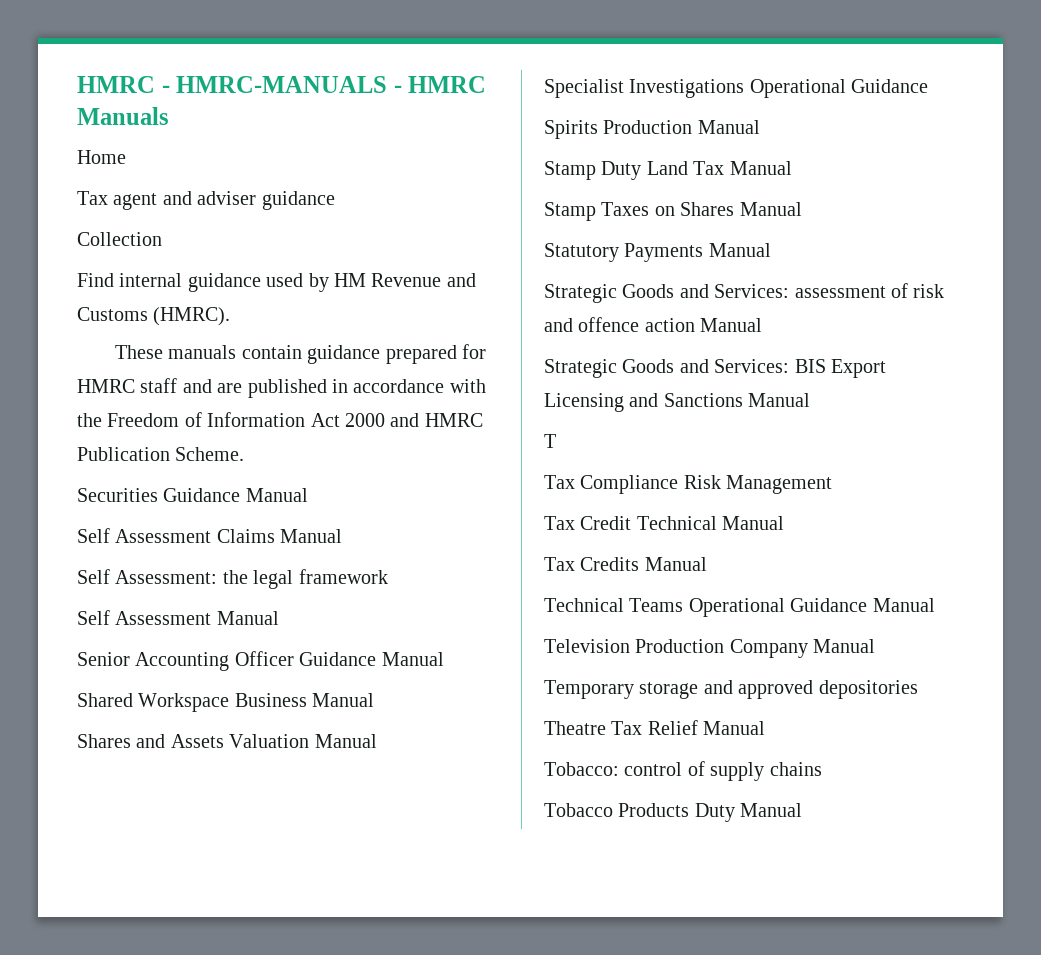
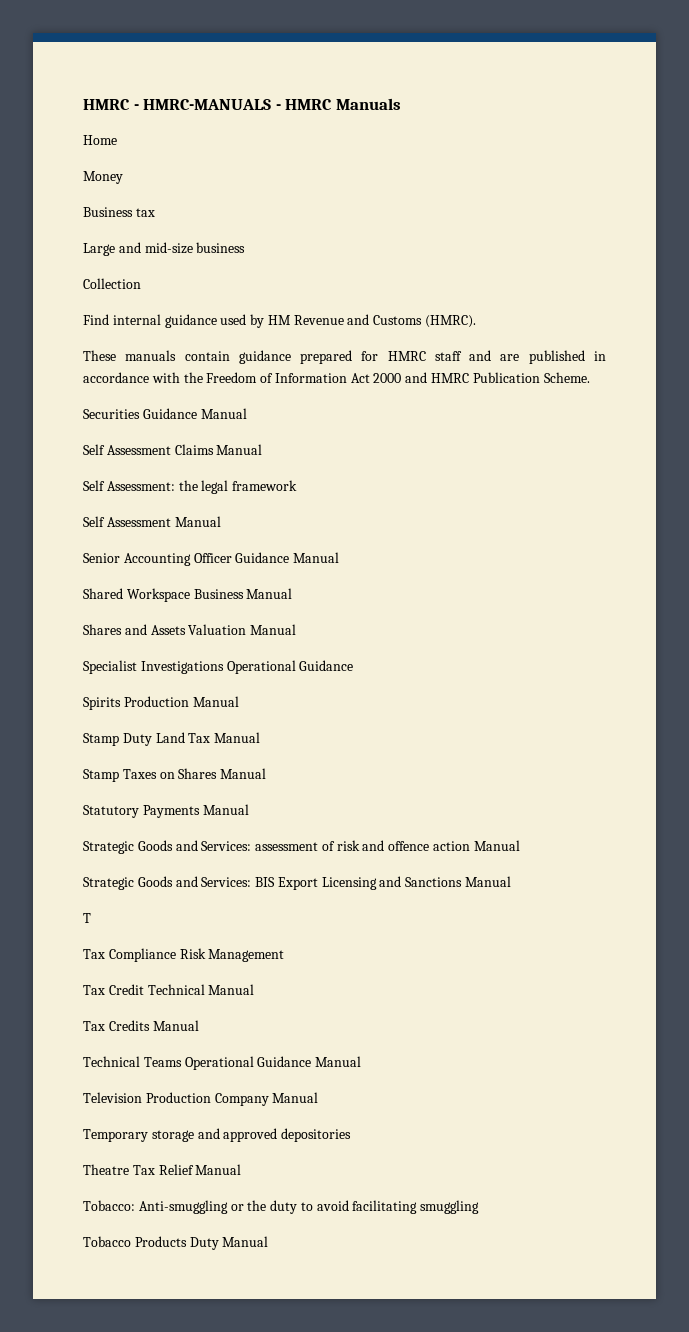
[77,191,335,210] Tax agent and adviser guidance -> [83,171,123,184] [83,207,155,217] [83,242,246,256] Money // Business tax // Large and mid-size business
[624,761,822,781] control of supply chains -> [138,1200,480,1214] Anti-smuggling or the duty to avoid facilitating smuggling

